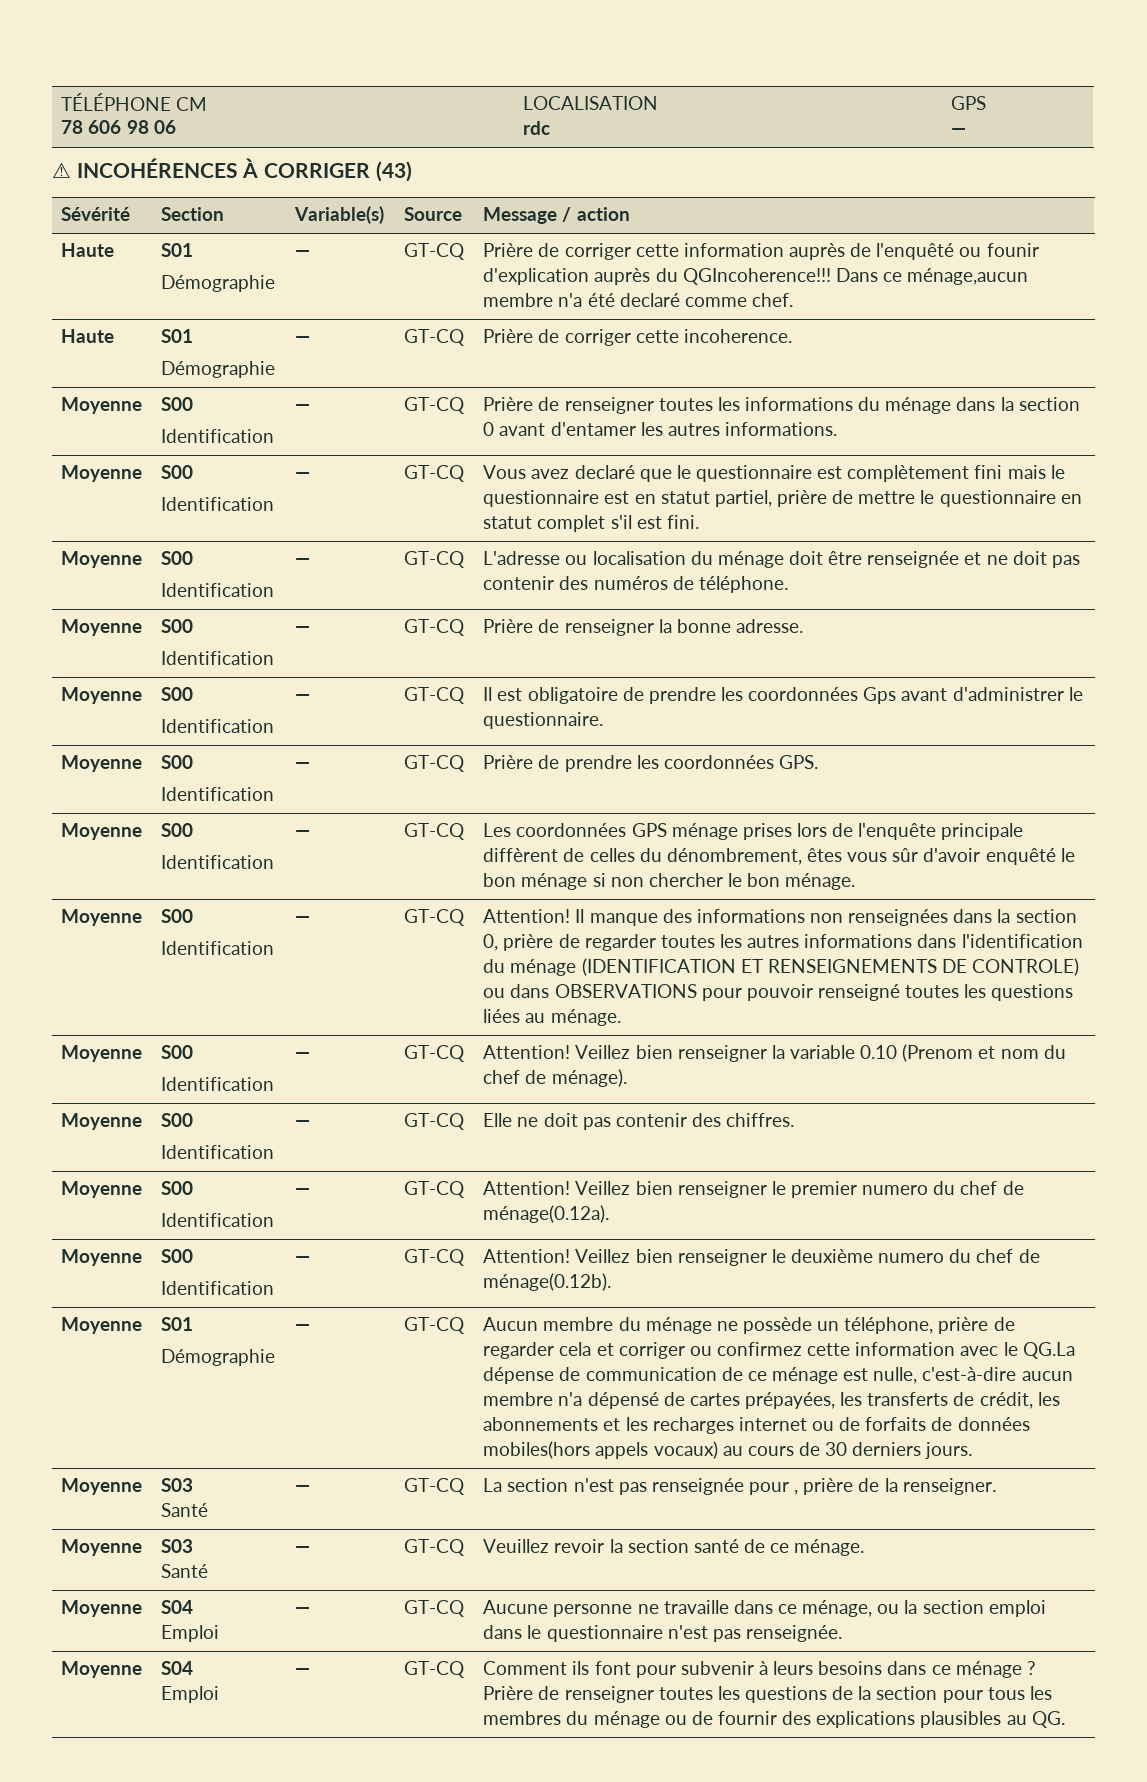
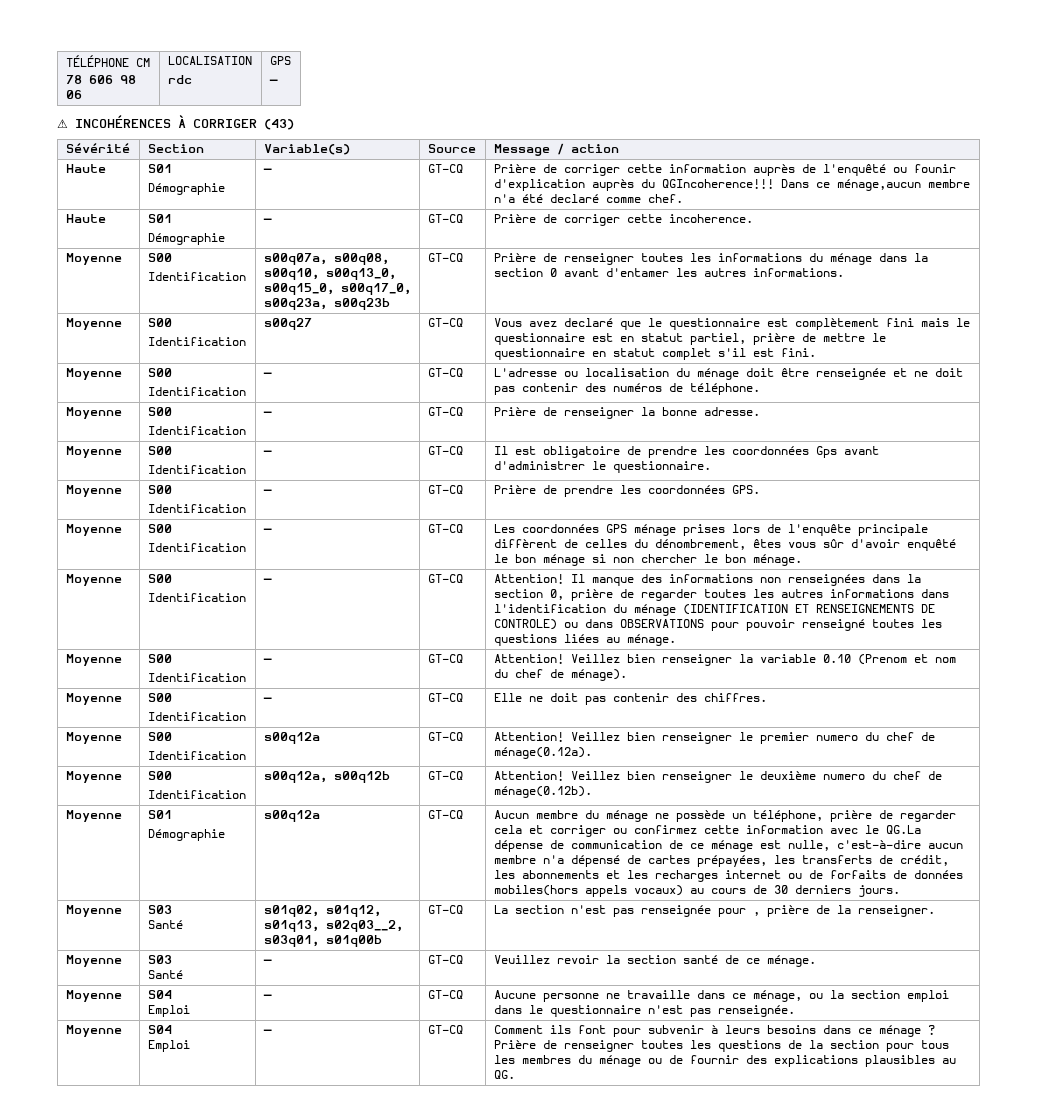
[295,404,311,411] — -> [263,253,389,265] [263,268,396,280] [263,283,411,295] [263,298,390,310] s00q07a, s00q08, s00q10, s00q13_0, s00q15_0, s00q17_0, s00q23a, s00q23b
[295,472,311,479] — -> [263,318,312,330] s00q27
[295,1188,311,1195] — -> [263,732,320,744] s00q12a
[295,1256,311,1263] — -> [263,771,390,783] s00q12a, s00q12b
[295,1324,311,1331] — -> [263,810,320,822] s00q12a
[295,1485,311,1492] — -> [263,905,381,917] [263,920,403,932] [263,935,382,947] s01q02, s01q12, s01q13, s02q03__2, s03q01, s01q00b

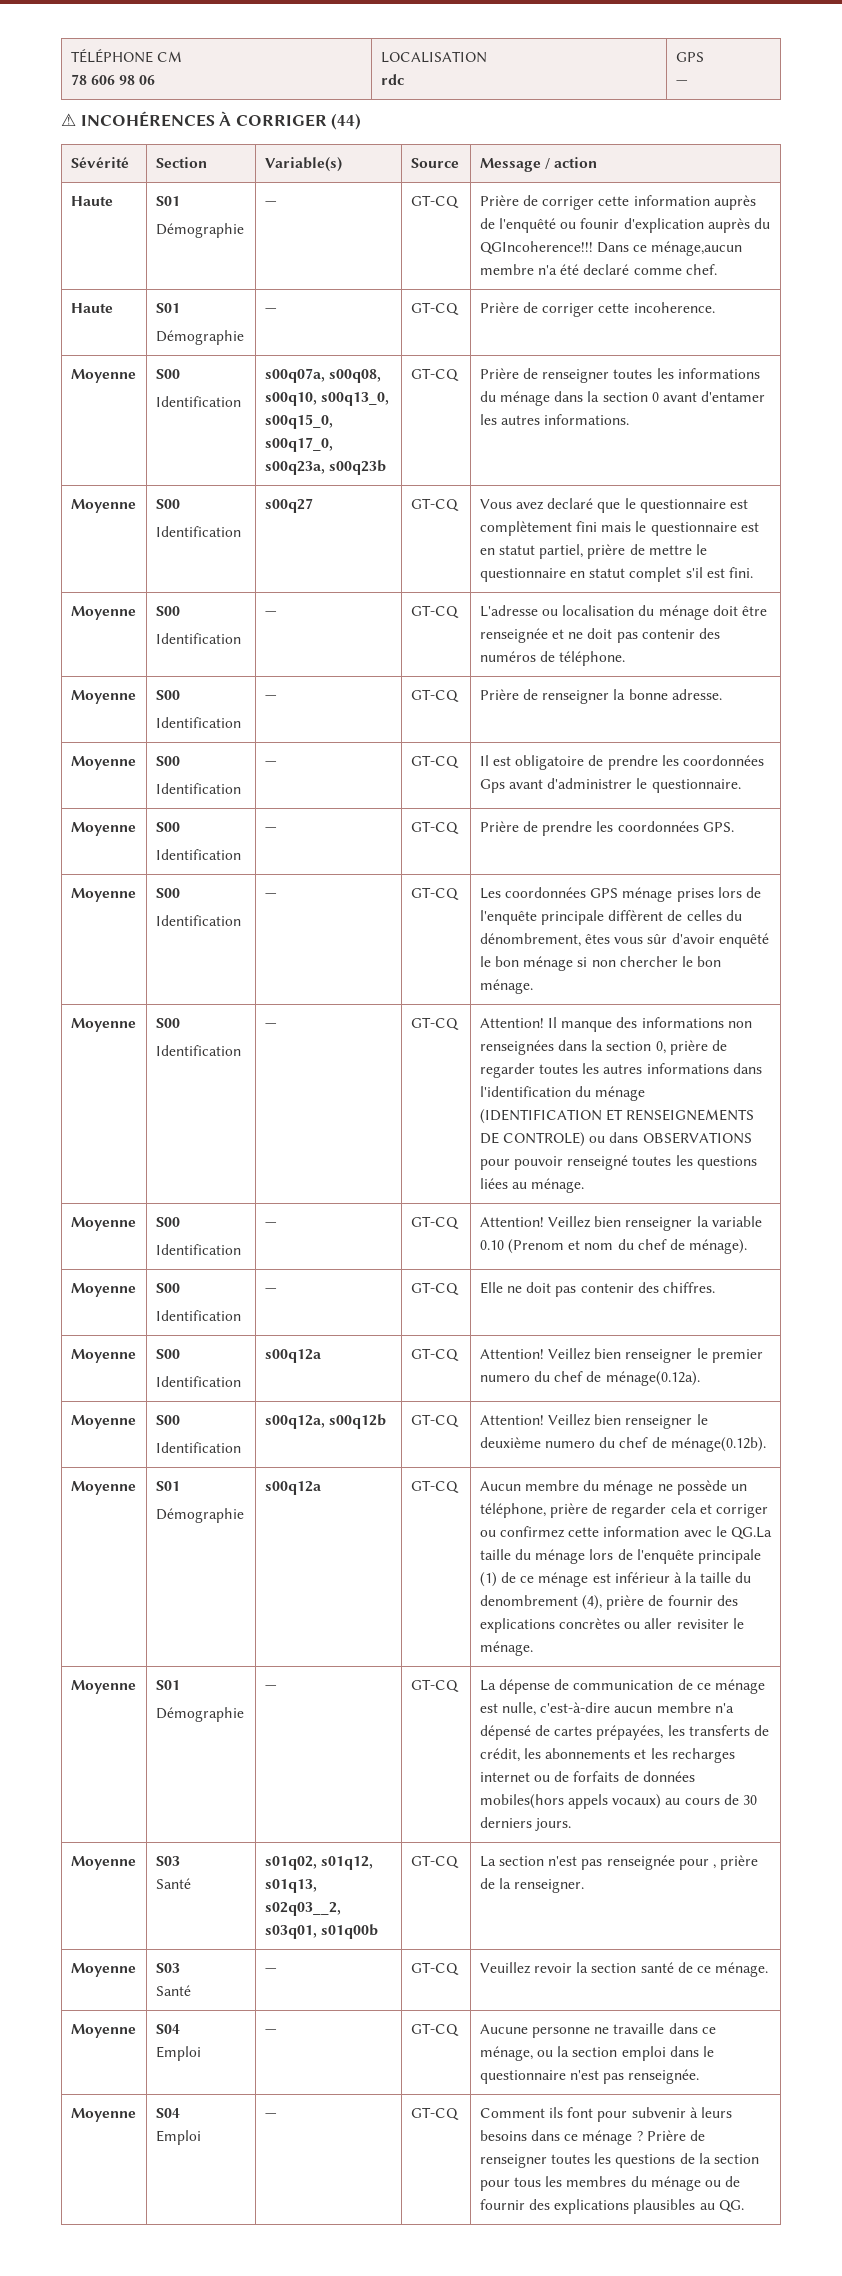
[264,119,294,130] (43) -> [331,113,362,130] (44)
(921, 829) none -> [479,1549,761,1564] [479,1572,752,1587] [479,1595,738,1610] [479,1618,744,1633] [479,1641,533,1656] [70,1680,136,1694] [155,1680,180,1690] [155,1707,244,1722] [264,1685,277,1690] [410,1679,459,1693] [479,1680,496,1691] taille du ménage lors de l'enquête principale (1) de ce ménage est inférieur à la taille du denombrement (4), prière de fournir des explications concrètes ou aller revisiter le ménage. // Moyenne | S01 // Démographie | — | GT-CQ | La

